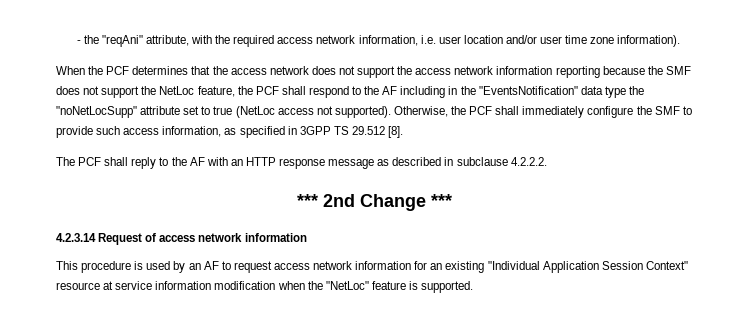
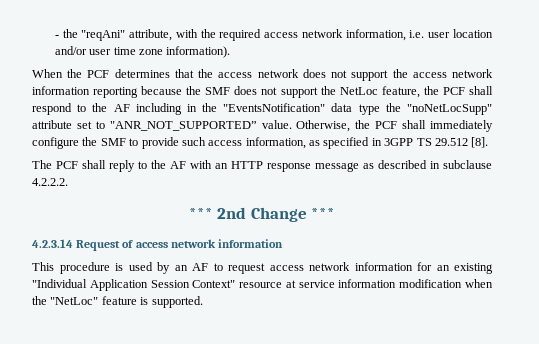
[213,106,391,118] true (NetLoc access not supported). -> [109,120,292,131] "ANR_NOT_SUPPORTED” value.

